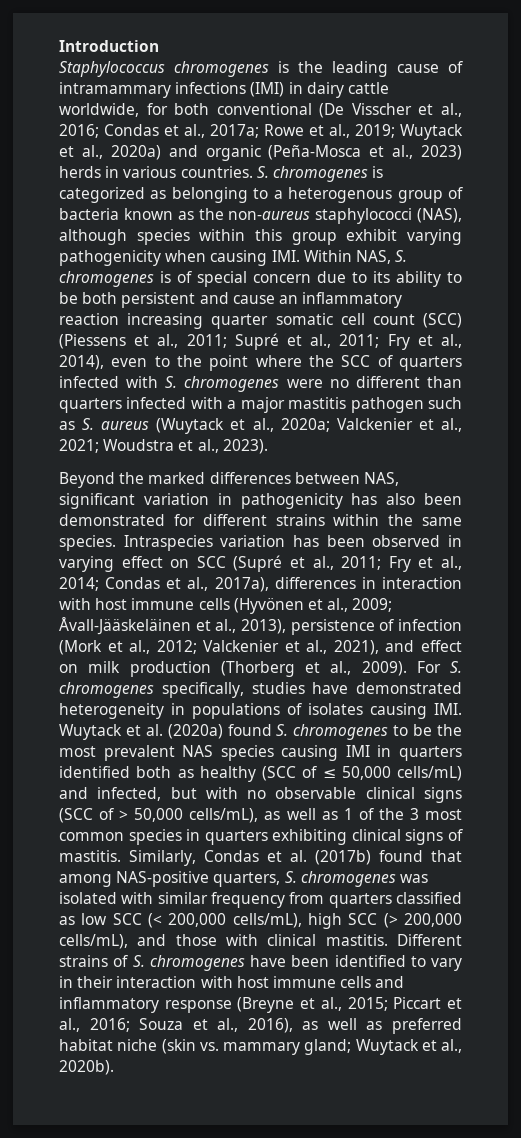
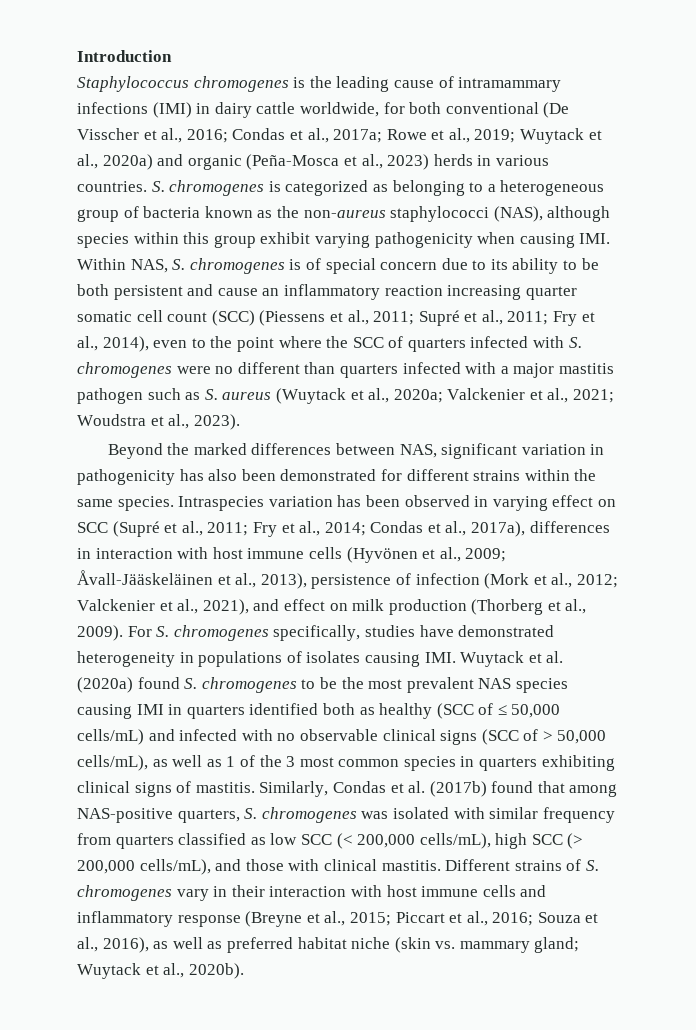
[288,187,393,203] heterogenous -> [500,180,605,196] heterogeneous
[97,787,197,801] infected, but -> [179,729,238,741] infected
[250,955,426,967] have been identified to -> (172, 893) none

